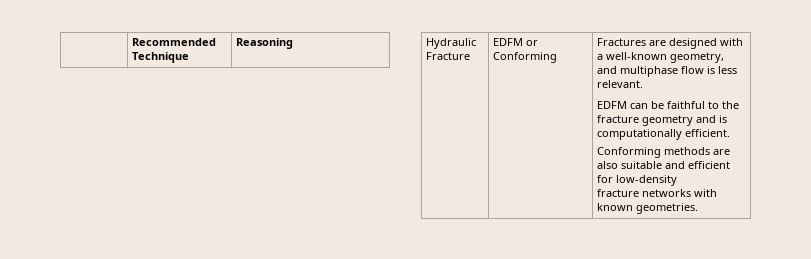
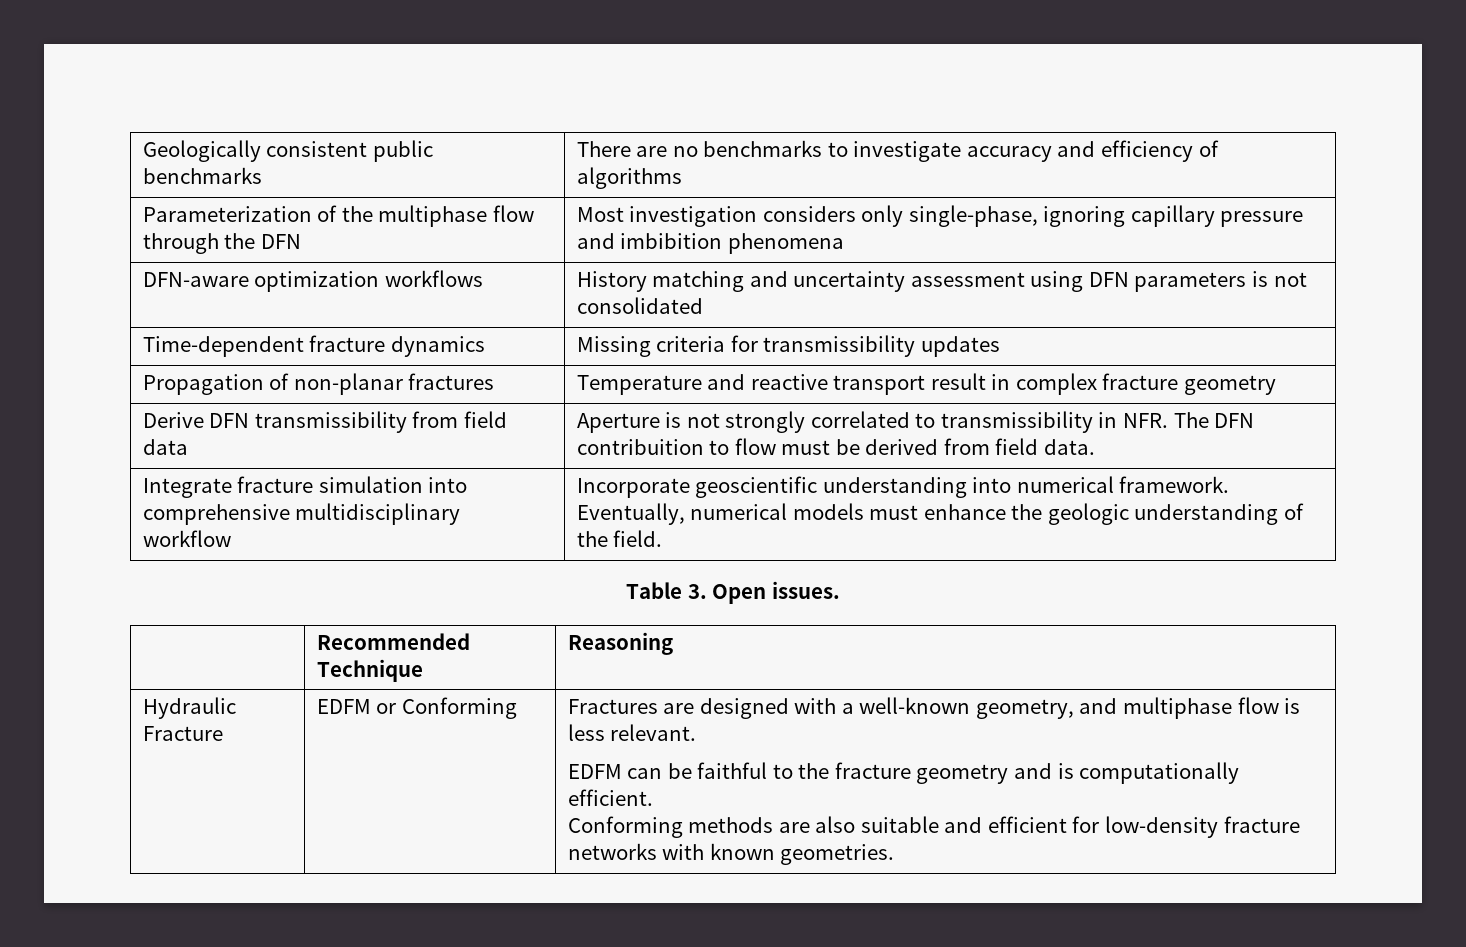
(131, 42) none -> [142,140,433,162] [142,167,262,184] [576,140,1219,162] [576,167,682,189] [142,205,534,227] [142,233,301,254] [576,205,1304,227] [576,233,844,254] [142,270,483,292] [576,271,1307,292] [576,297,703,314] [142,335,485,357] [576,335,1000,357] [142,373,495,395] [576,373,1276,395] [142,411,507,433] [142,439,188,455] [576,411,1255,433] [576,438,1095,455] [142,476,468,498] [142,503,461,525] [142,530,231,547] [576,476,1230,498] [576,503,1304,525] [576,530,663,547] [626,581,840,604] Geologically consistent public benchmarks | There are no benchmarks to investigate accuracy and efficiency of algorithms // Parameterization of the multiphase flow through the DFN | Most investigation considers only single-phase, ignoring capillary pressure and imbibition phenomena // DFN-aware optimization workflows | History matching and uncertainty assessment using DFN parameters is not consolidated // Time-dependent fracture dynamics | Missing criteria for transmissibility updates // Propagation of non-planar fractures | Temperature and reactive transport result in complex fracture geometry // Derive DFN transmissibility from field data | Aperture is not strongly correlated to transmissibility in NFR. The DFN contribuition to flow must be derived from field data. // Integrate fracture simulation into comprehensive multidisciplinary workflow | Incorporate geoscientific understanding into numerical framework. Eventually, numerical models must enhance the geologic understanding of the field. // Table 3. Open issues. //
(677, 180) // -> (1218, 827) none

